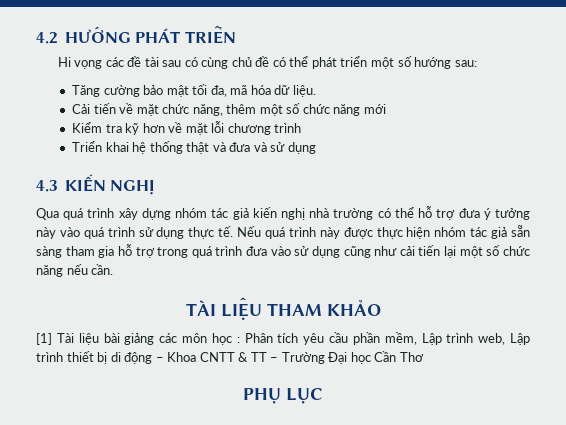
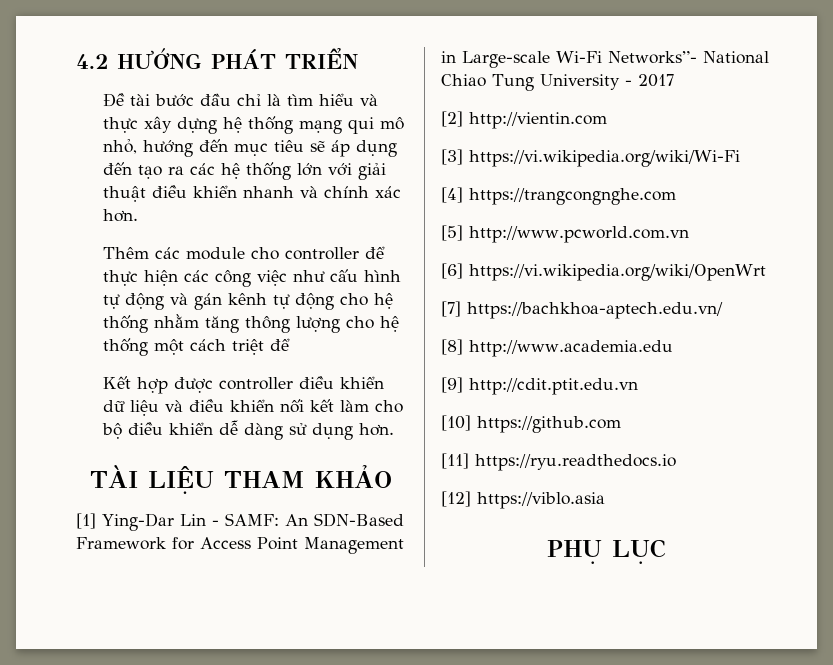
[57,56,477,69] [72,84,316,97] [72,103,386,116] [72,121,302,135] [72,141,316,154] [36,174,156,195] [36,206,531,220] [36,225,531,239] [36,244,531,258] [36,264,114,277] Hi vọng các đề tài sau có cùng chủ đề có thể phát triển một số hướng sau: // Tăng cường bảo mật tối đa, mã hóa dữ liệu. // Cải tiến về mặt chức năng, thêm một số chức năng mới // Kiểm tra kỹ hơn về mặt lỗi chương trình // Triển khai hệ thống thật và đưa và sử dụng // 4.3 KIẾN NGHỊ // Qua quá trình xây dựng nhóm tác giả kiến nghị nhà trường có thể hỗ trợ đưa ý tưởng này vào quá trình sử dụng thực tế. Nếu quá trình này được thực hiện nhóm tác giả sẵn sàng tham gia hỗ trợ trong quá trình đưa vào sử dụng cũng như cải tiến lại một số chức năng nếu cần. -> [103,93,379,107] [103,116,405,134] [103,139,398,157] [103,162,387,180] [103,185,402,202] [103,209,139,222] [103,246,386,260] [103,269,402,287] [103,293,394,310] [103,314,400,333] [103,338,291,356] [103,376,385,394] [103,399,404,416] [102,420,395,440] Đề tài bước đầu chỉ là tìm hiểu và thực xây dựng hệ thống mạng qui mô nhỏ, hướng đến mục tiêu sẽ áp dụng đến tạo ra các hệ thống lớn với giải thuật điều khiển nhanh và chính xác hơn. // Thêm các module cho controller để thực hiện các công việc như cấu hình tự động và gán kênh tự động cho hệ thống nhằm tăng thông lượng cho hệ thống một cách triệt để // Kết hợp được controller điều khiển dữ liệu và điều khiển nối kết làm cho bộ điều khiển dễ dàng sử dụng hơn.
[56,332,530,345] [36,351,424,364] Tài liệu bài giảng các môn học : Phân tích yêu cầu phần mềm, Lập trình web, Lập trình thiết bị di động – Khoa CNTT & TT – Trường Đại học Cần Thơ -> [102,513,404,531] [76,537,404,554] [441,51,769,68] [441,74,674,91] [441,111,607,129] [441,149,740,167] [441,187,676,205] [441,225,689,243] [441,263,766,281] [441,301,723,319] [441,339,673,357] [441,377,638,395] [441,415,621,433] [441,453,676,471] [441,491,605,509] Ying-Dar Lin - SAMF: An SDN-Based Framework for Access Point Management in Large-scale Wi-Fi Networks”- National Chiao Tung University - 2017 // [2] http://vientin.com // [3] https://vi.wikipedia.org/wiki/Wi-Fi // [4] https://trangcongnghe.com // [5] http://www.pcworld.com.vn // [6] https://vi.wikipedia.org/wiki/OpenWrt // [7] https://bachkhoa-aptech.edu.vn/ // [8] http://www.academia.edu // [9] http://cdit.ptit.edu.vn // [10] https://github.com // [11] https://ryu.readthedocs.io // [12] https://viblo.asia

